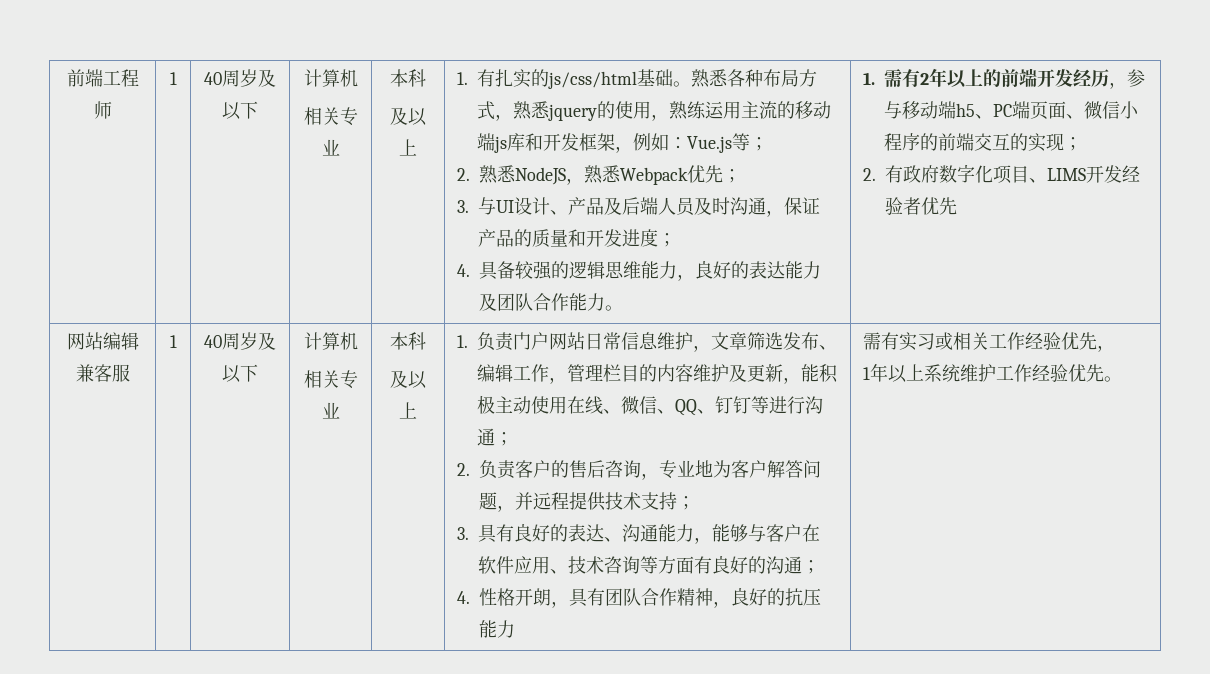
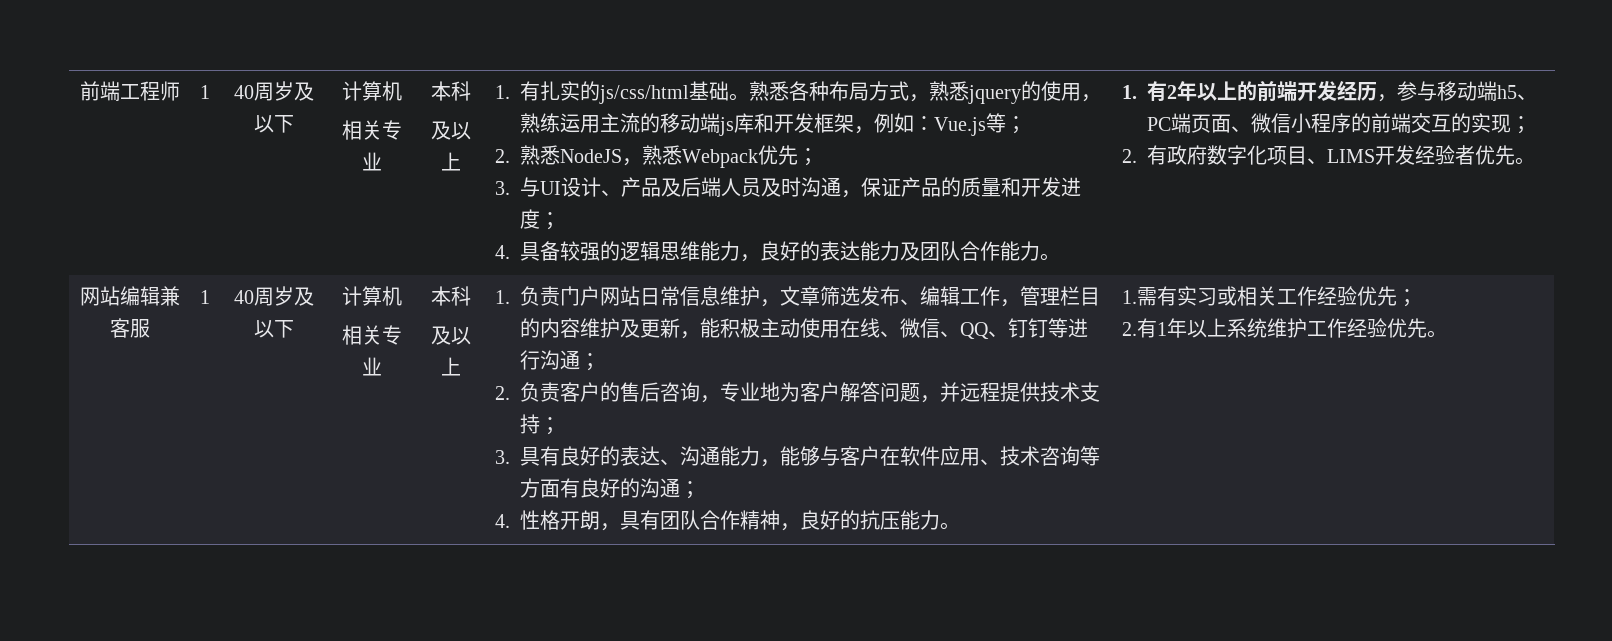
[884,69,903,87] 需 -> (1137, 92) none
(958, 206) none -> [1514,157,1535,165] 。
(516, 629) | -> [939,522,960,530] [1121,290,1137,304] 。 | 1.
[1097,345,1116,352] ， // -> [1396,289,1417,307] [1121,318,1157,338] ； // 2.有

